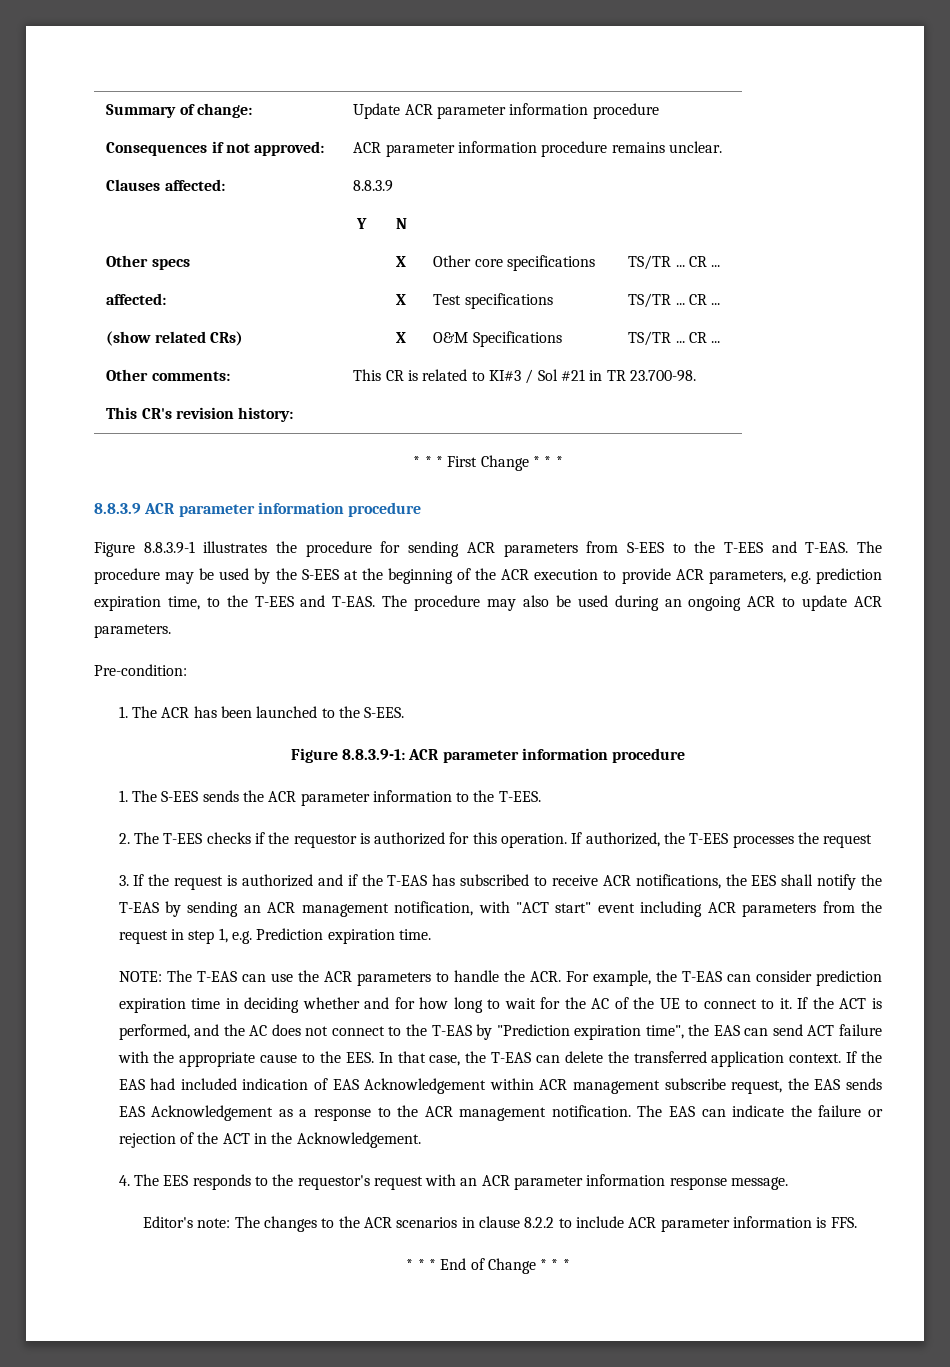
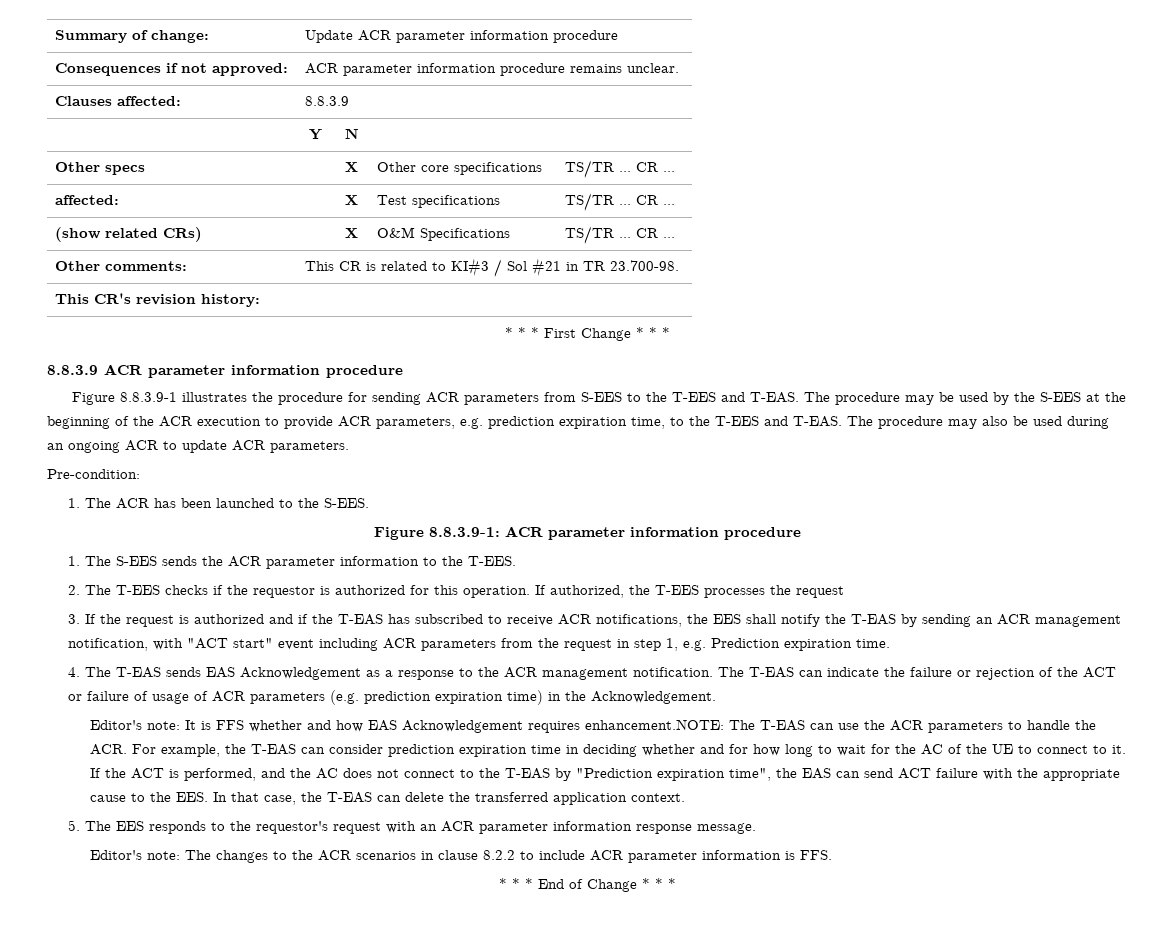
[118,971,162,982] NOTE: -> [68,667,1117,680] [68,690,717,705] [89,719,724,733] 4. The T-EAS sends EAS Acknowledgement as a response to the ACR management notification. The T-EAS can indicate the failure or rejection of the ACT or failure of usage of ACR parameters (e.g. prediction expiration time) in the Acknowledgement. // Editor's note: It is FFS whether and how EAS Acknowledgement requires enhancement.NOTE:
[846,1051,883,1063] [118,1078,882,1094] [118,1105,883,1121] [118,1132,421,1148] [118,1175,130,1186] If the EAS had included indication of EAS Acknowledgement within ACR management subscribe request, the EAS sends EAS Acknowledgement as a response to the ACR management notification. The EAS can indicate the failure or rejection of the ACT in the Acknowledgement. // 4. -> [68,820,81,831] // 5.

